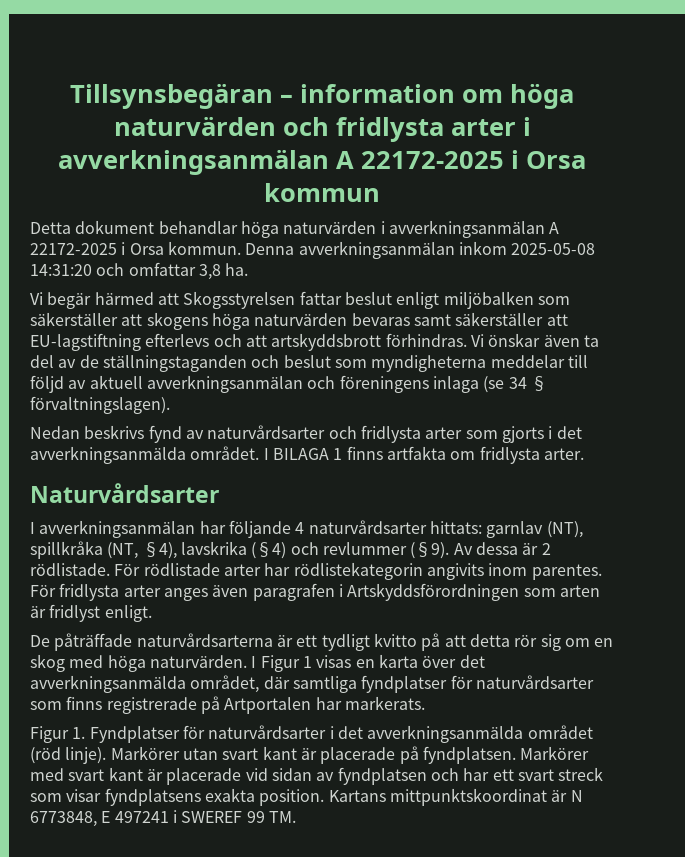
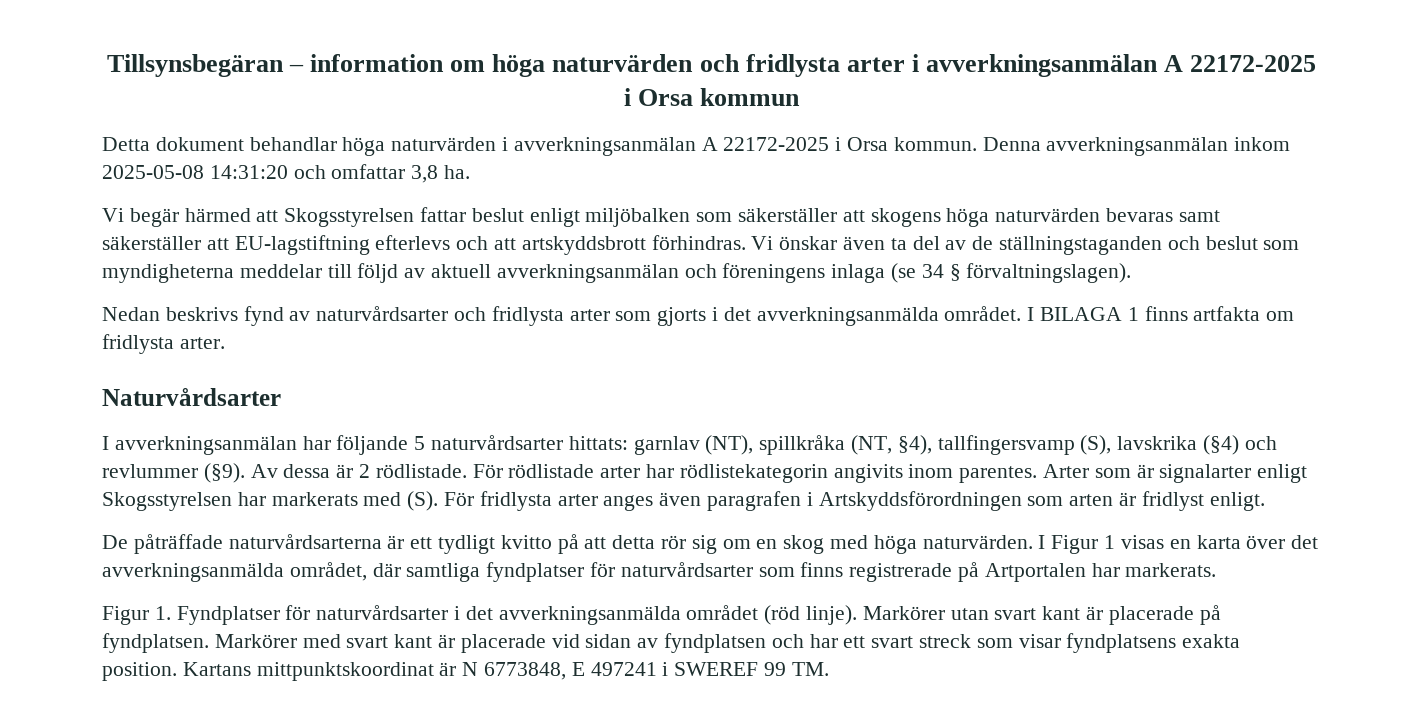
[295,522,305,534] 4 -> [414,436,426,450] 5
(177, 550) none -> [937,435,1112,455] tallfingersvamp (S),
(602, 572) none -> [1043,464,1308,483] [102,491,439,511] Arter som är signalarter enligt Skogsstyrelsen har markerats med (S).

